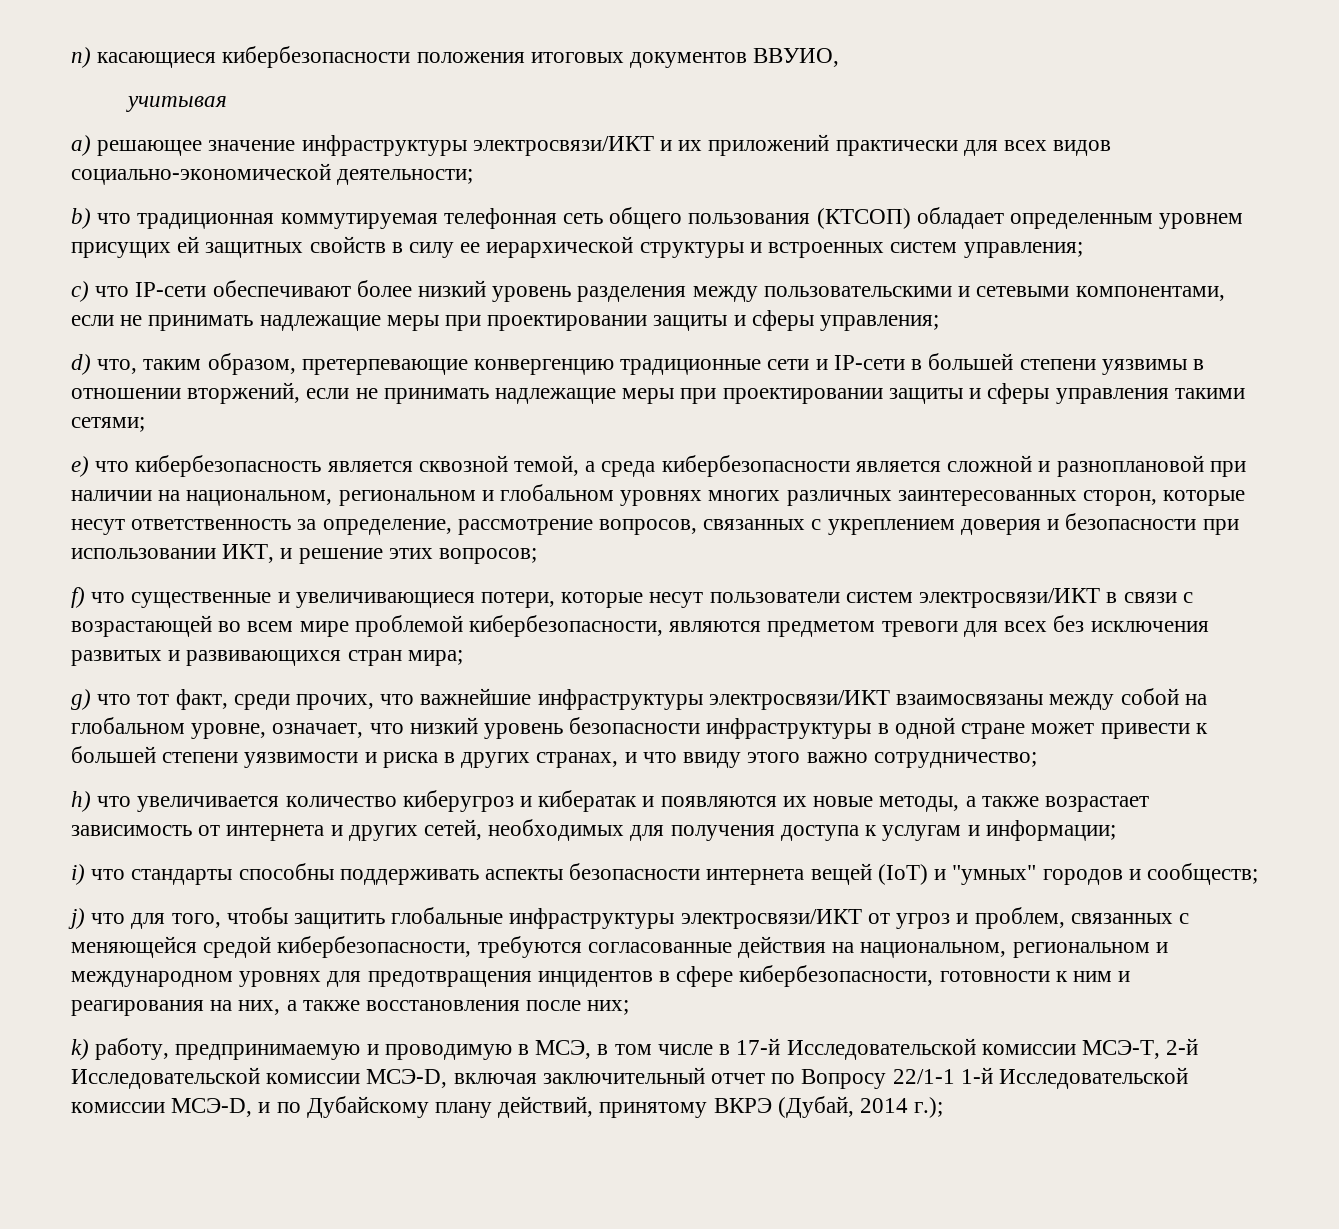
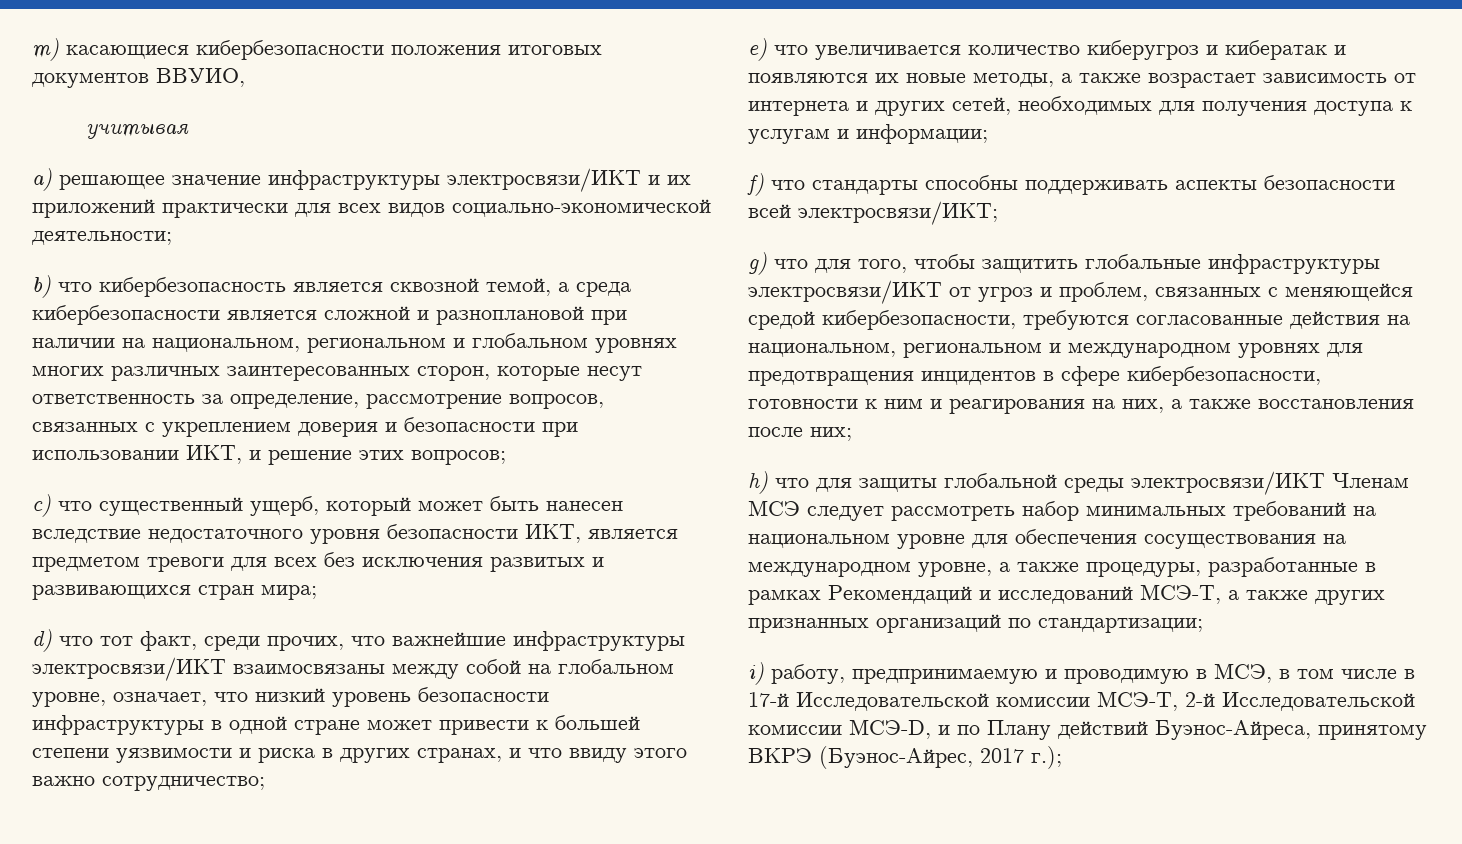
[71,47,91,68] n) -> [32,38,59,61] m)
[137,207,1244,229] [71,236,1083,258] [71,280,1225,302] [71,310,940,331] [71,353,1204,375] [71,382,1245,404] [71,417,145,432] [71,456,130,477] традиционная коммутируемая телефонная сеть общего пользования (КТСОП) обладает определенным уровнем присущих ей защитных свойств в силу ее иерархической структуры и встроенных систем управления; // c) что IP-сети обеспечивают более низкий уровень разделения между пользовательскими и сетевыми компонентами, если не принимать надлежащие меры при проектировании защиты и сферы управления; // d) что, таким образом, претерпевающие конвергенцию традиционные сети и IP-сети в большей степени уязвимы в отношении вторжений, если не принимать надлежащие меры при проектировании защиты и сферы управления такими сетями; // e) что -> (92, 287) none
[71,587,1193,608] [71,615,762,637] f) что существенные и увеличивающиеся потери, которые несут пользователи систем электросвязи/ИКТ в связи с возрастающей во всем мире проблемой кибербезопасности, являются -> [32,494,623,517] [32,524,678,544] c) что существенный ущерб, который может быть нанесен вследствие недостаточного уровня безопасности ИКТ, является
[71,689,91,710] g) -> [32,629,52,652] d)
[71,791,91,812] h) -> [748,38,767,61] e)
[71,864,85,885] i) -> [747,173,764,196] f)
[706,863,1258,885] [68,908,85,929] интернета вещей (IoT) и "умных" городов и сообществ; // j) -> [748,201,998,225] [748,252,767,275] всей электросвязи/ИКТ; // g)
[71,1039,89,1060] k) -> [748,471,1409,495] [748,500,1376,521] [748,529,1346,549] [748,557,1376,577] [748,584,1385,605] [748,614,1203,633] [748,662,764,685] h) что для защиты глобальной среды электросвязи/ИКТ Членам МСЭ следует рассмотреть набор минимальных требований на национальном уровне для обеспечения сосуществования на международном уровне, а также процедуры, разработанные в рамках Рекомендаций и исследований МСЭ-Т, а также других признанных организаций по стандартизации; // i)
[453,1067,1189,1089] [71,1096,909,1118] включая заключительный отчет по Вопросу 22/1-1 1-й Исследовательской комиссии МСЭ-D, и по Дубайскому плану действий, принятому ВКРЭ (Дубай, 2014 -> [938,720,1427,740] [748,746,1024,769] и по Плану действий Буэнос-Айреса, принятому ВКРЭ (Буэнос-Айрес, 2017

